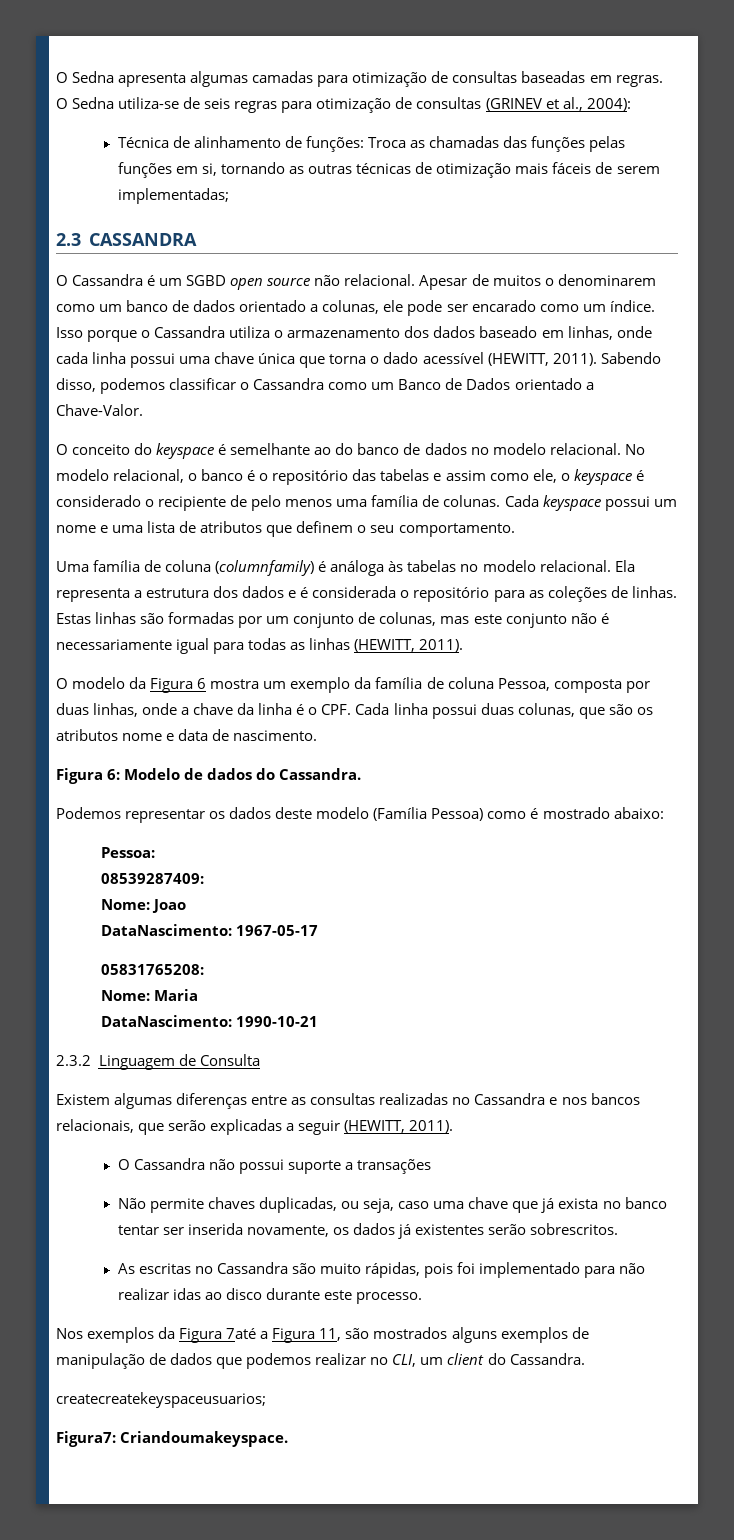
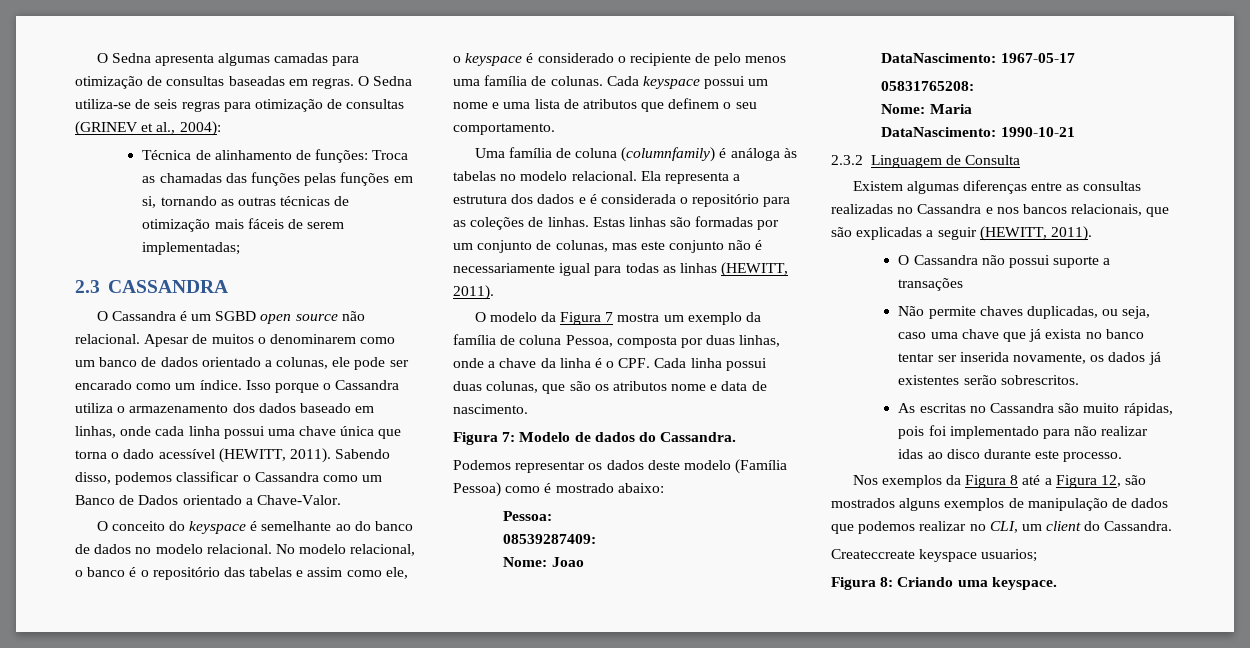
[197,678,207,689] 6 -> [605,312,614,322] 7
[107,769,121,780] 6: -> [502,432,516,442] 7:
[168,1120,207,1131] serão -> [831,227,852,237] são
[226,1328,257,1339] 7até -> [1010,475,1041,485] 8 até
[319,1328,342,1341] 11, -> [1101,475,1122,487] 12,
[56,1392,266,1408] [56,1431,289,1447] createcreatekeyspaceusuarios; // Figura7: Criandoumakeyspace. -> [831,549,1038,562] [831,577,1057,590] Createccreate keyspace usuarios; // Figura 8: Criando uma keyspace.

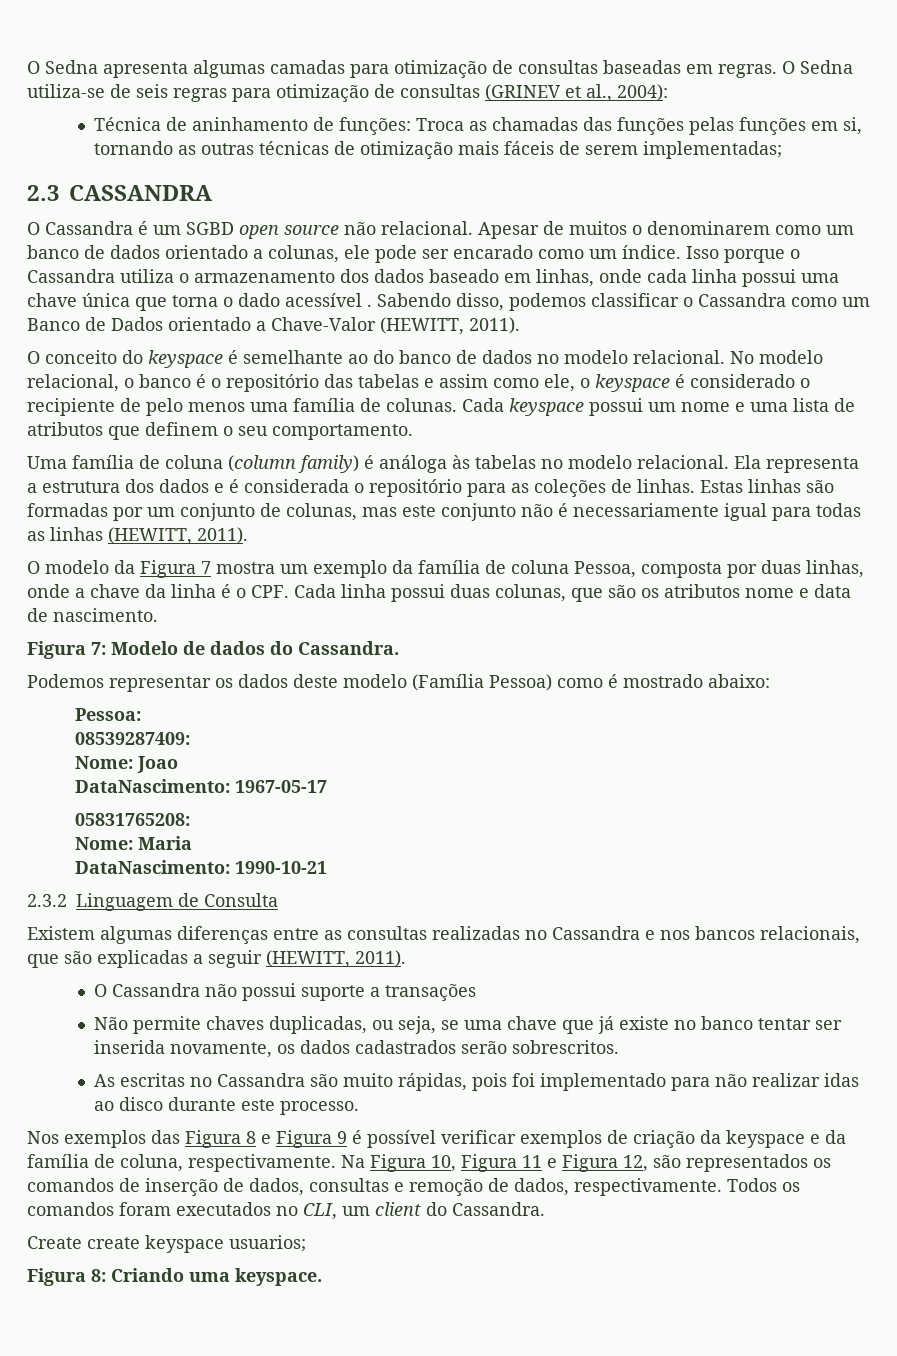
[214,150,292,160] alinhamento -> [192,117,309,131] aninhamento
[218,448,331,463] (HEWITT, 2011). -> [367,304,372,307] .
[256,495,341,505] Chave-Valor. -> [271,317,520,335] Chave-Valor (HEWITT, 2011).
[621,147,716,162] (columnfamily) -> [228,455,359,473] (column family)
[898,332,927,339] caso -> [441,1020,460,1030] se
[1045,329,1082,339] exista -> [619,1016,670,1030] existe
[1148,352,1161,365] [898,375,960,385] já existentes -> [355,1040,457,1054] cadastrados
[945,475,961,485] da -> [151,1130,180,1144] das
[1022,475,1147,488] [831,498,1169,511] [831,521,967,534] até a Figura 12, são mostrados alguns exemplos de manipulação de dados que podemos realizar -> [261,1130,846,1148] [27,1154,831,1172] [27,1178,800,1196] [27,1202,271,1216] e Figura 9 é possível verificar exemplos de criação da keyspace e da família de coluna, respectivamente. Na Figura 10, Figura 11 e Figura 12, são representados os comandos de inserção de dados, consultas e remoção de dados, respectivamente. Todos os comandos foram executados
[831,549,915,559] Createccreate -> [27,1236,140,1249] Create create

